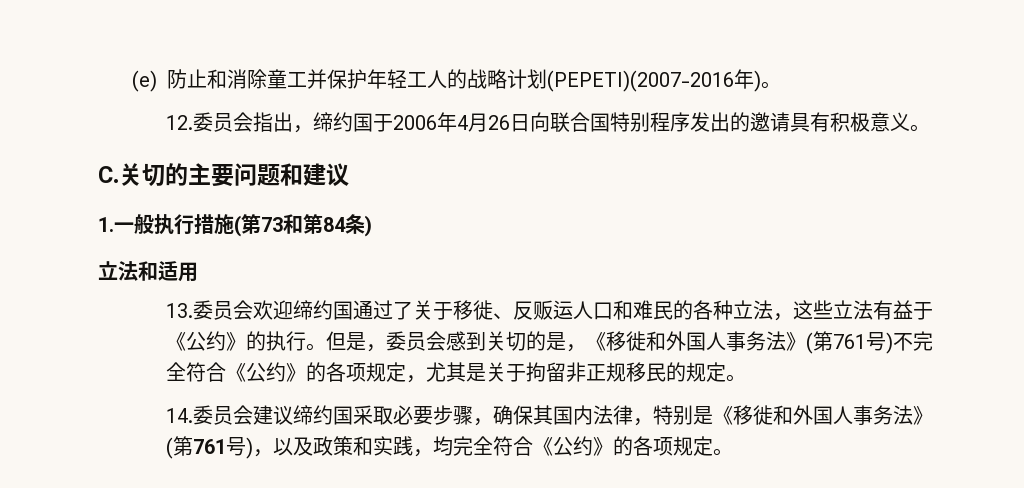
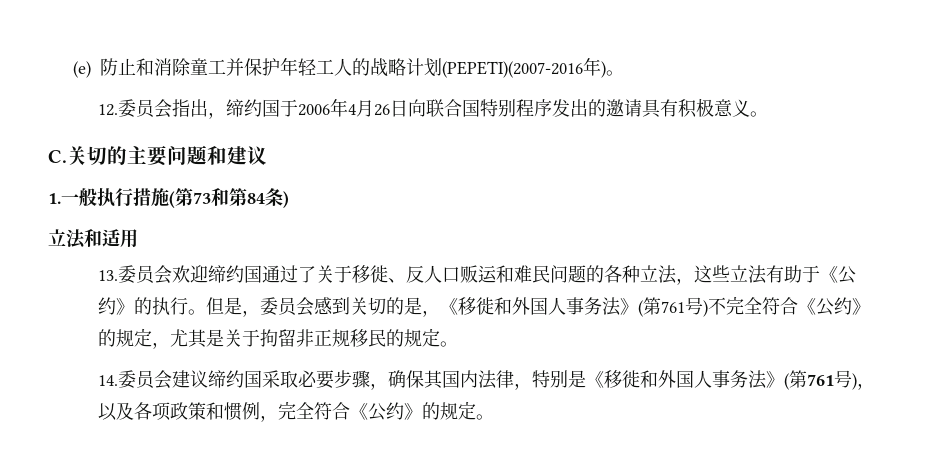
[533,300,674,320] 贩运人口和难民 -> [424,265,587,283] 人口贩运和难民问题
[893,300,914,319] 益 -> [784,265,803,283] 助
[326,362,367,382] 各项 -> (117, 338) none
[313,436,674,457] 政策和实践，均完全符合《公约》的各项 -> [134,401,441,422] 各项政策和惯例，完全符合《公约》的

